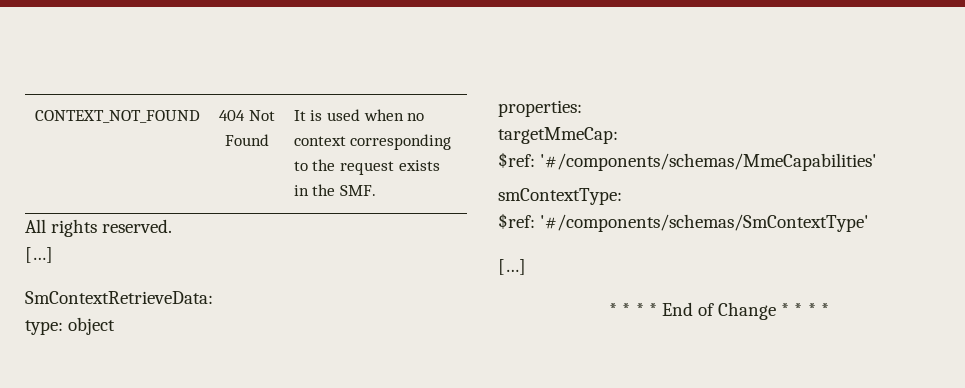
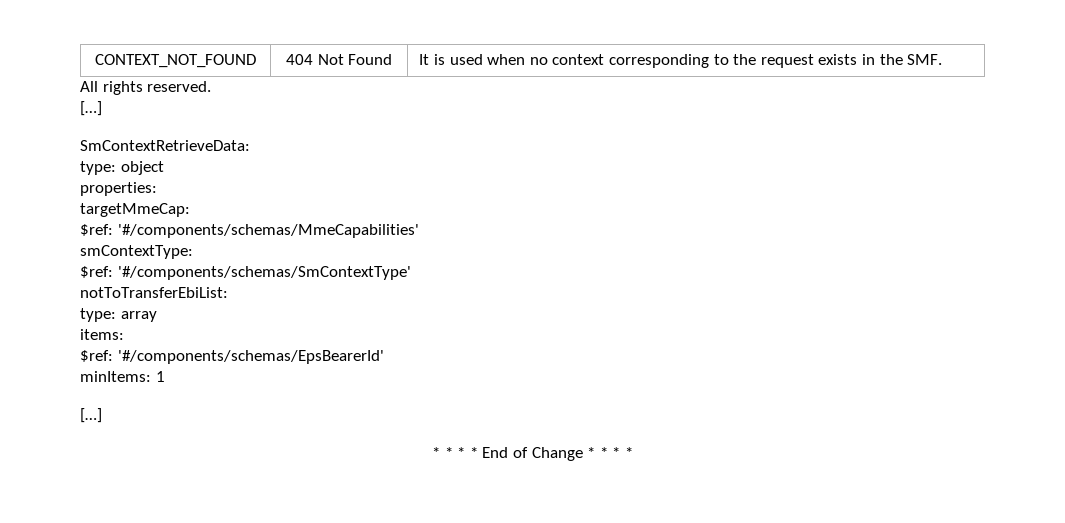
(870, 223) none -> [80,287,228,298] [80,308,157,322] [80,329,124,340] [80,350,384,364] [80,371,165,382] // notToTransferEbiList: // type: array // items: // $ref: '#/components/schemas/EpsBearerId' // minItems: 1

